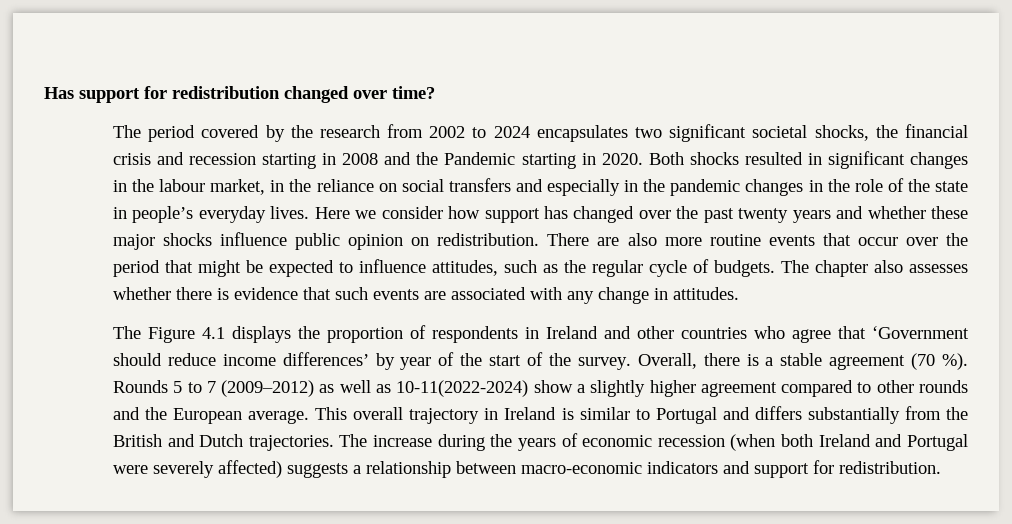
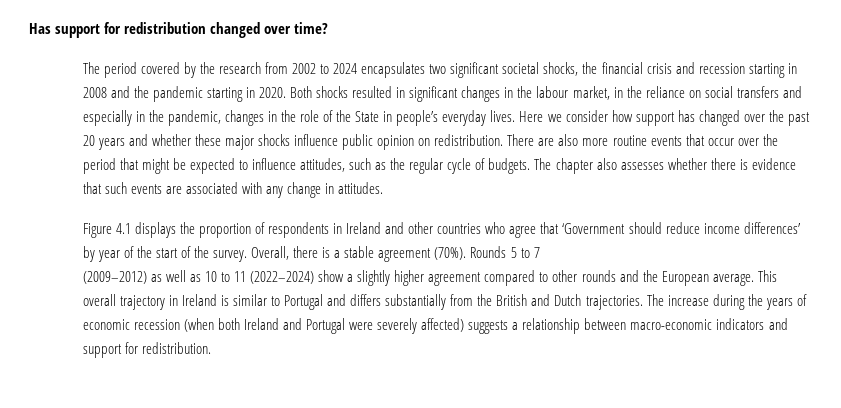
[444,152,516,165] Pandemic -> [152,86,203,102] pandemic
[670,179,741,196] pandemic -> [167,110,221,126] pandemic,
[934,181,968,192] state -> [355,111,380,122] State
[738,208,789,223] twenty -> [82,135,95,146] 20
[112,326,141,339] The -> (384, 188) none
[911,353,969,370] (70 %). -> [434,247,467,260] (70%).
(216, 387) none -> (540, 252) //
[396,380,529,397] 10-11(2022-2024) -> [204,271,315,284] 10 to 11 (2022–2024)

